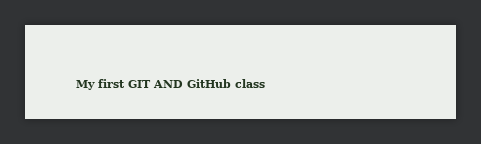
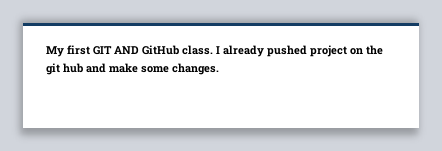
[235,79,265,88] class -> [182,45,383,57] [46,63,219,75] class. I already pushed project on the git hub and make some changes.

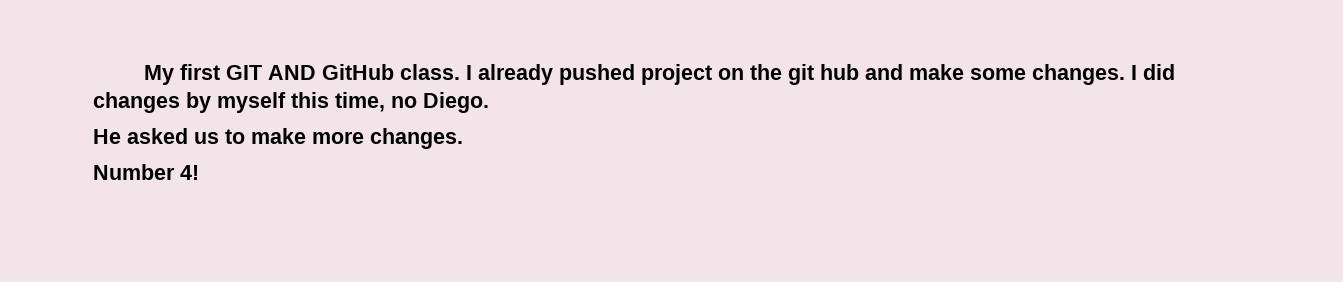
(219, 69) none -> [1131,64,1176,80] [93,92,489,113] [93,128,463,149] [93,164,199,180] I did changes by myself this time, no Diego. // He asked us to make more changes. // Number 4!

